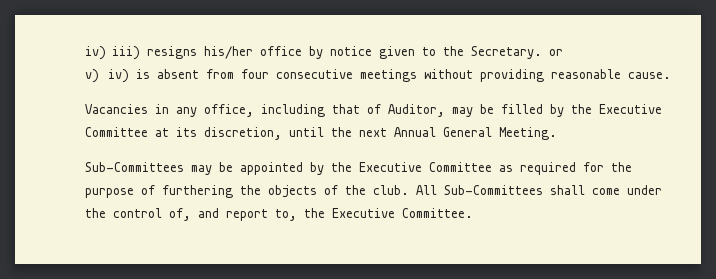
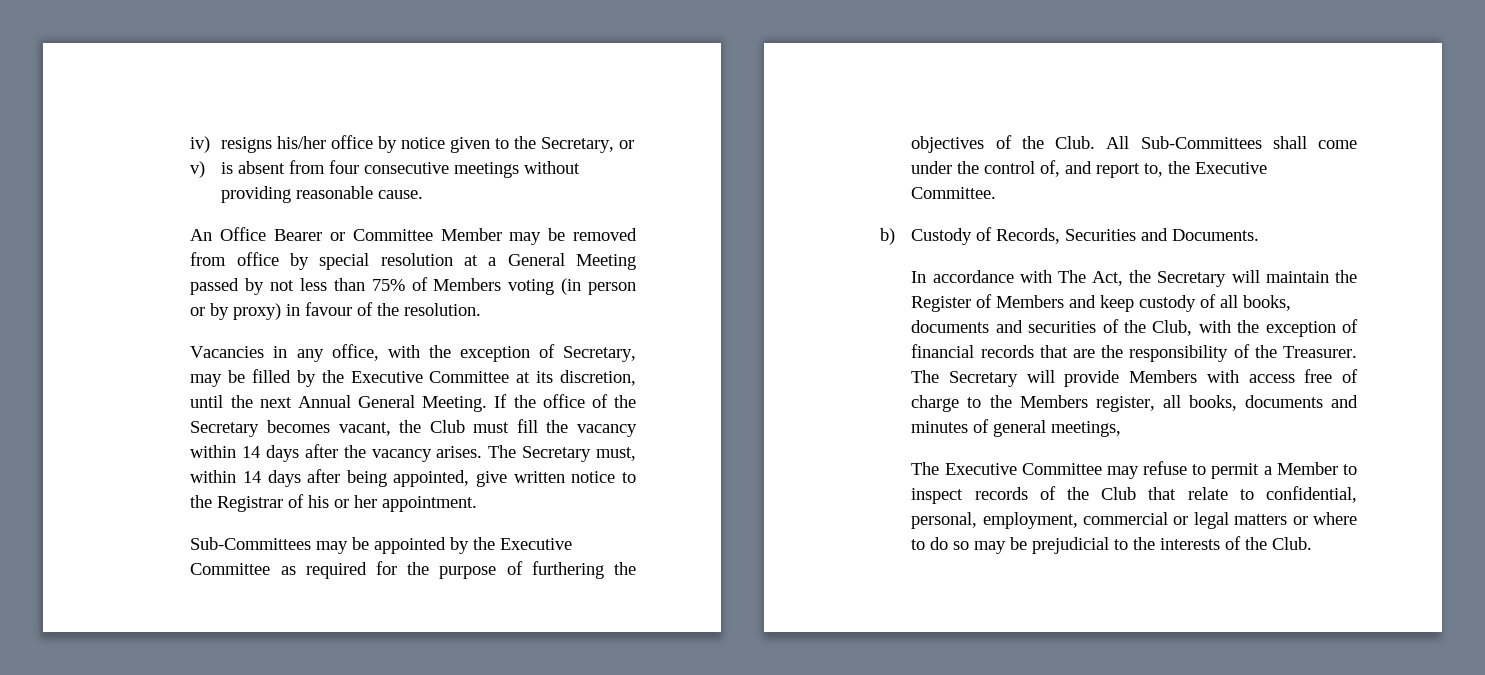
[84,46,141,60] iv) iii) -> [190,136,211,153] iv)
[471,46,543,59] Secretary. -> [541,137,615,153] Secretary,
[108,69,130,83] iv) -> (206, 169) none
(672, 75) none -> [190,227,637,245] [190,252,636,270] [190,277,636,295] [190,302,482,320] // An Office Bearer or Committee Member may be removed from office by special resolution at a General Meeting passed by not less than 75% of Members voting (in person or by proxy) in favour of the resolution.
[260,104,445,117] including that of Auditor, -> [387,344,636,362] with the exception of Secretary,
(557, 133) none -> [494,394,636,408] [190,419,637,437] [190,444,636,462] [190,469,637,487] [190,494,478,512] If the office of the Secretary becomes vacant, the Club must fill the vacancy within 14 days after the vacancy arises. The Secretary must, within 14 days after being appointed, give written notice to the Registrar of his or her appointment.
[267,185,409,198] objects of the club. -> [911,135,1096,153] objectives of the Club.
(473, 213) none -> [880,227,1260,245] [911,270,1357,287] [911,294,1292,312] [911,319,1358,337] [911,344,1357,362] [911,369,1358,387] [911,395,1358,412] [911,419,1122,437] [911,461,1357,479] [911,486,1357,504] [911,512,1357,529] [911,536,1313,554] // b) Custody of Records, Securities and Documents. // In accordance with The Act, the Secretary will maintain the Register of Members and keep custody of all books, documents and securities of the Club, with the exception of financial records that are the responsibility of the Treasurer. The Secretary will provide Members with access free of charge to the Members register, all books, documents and minutes of general meetings, // The Executive Committee may refuse to permit a Member to inspect records of the Club that relate to confidential, personal, employment, commercial or legal matters or where to do so may be prejudicial to the interests of the Club.

